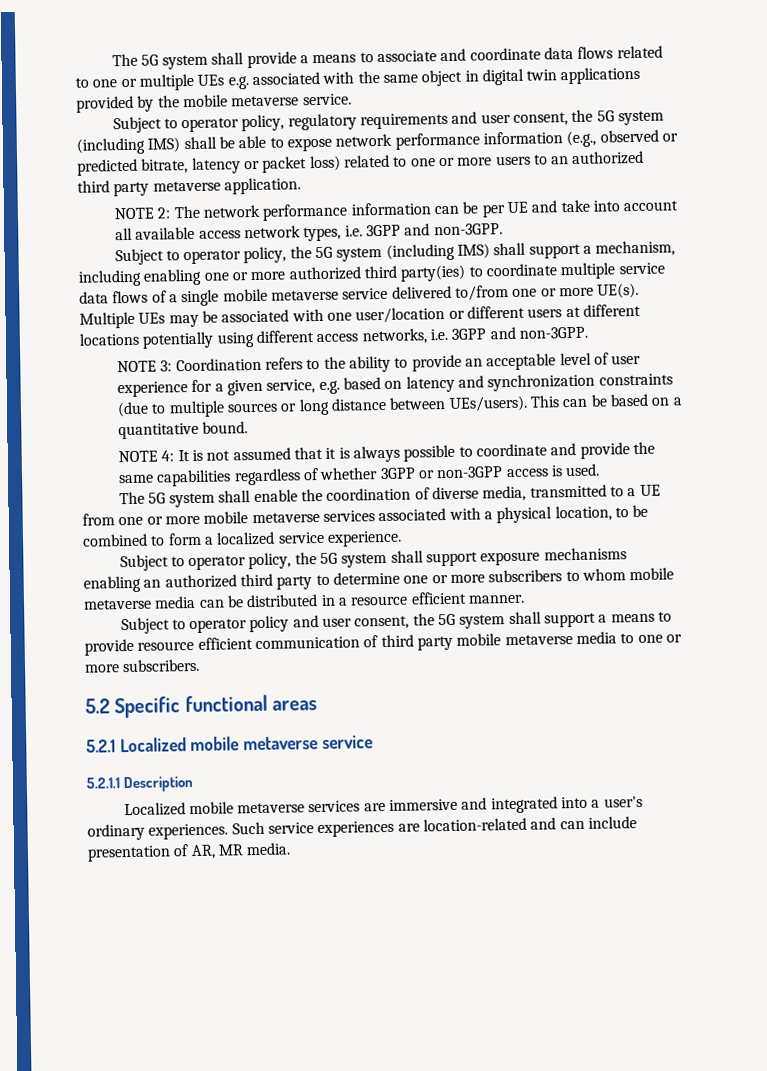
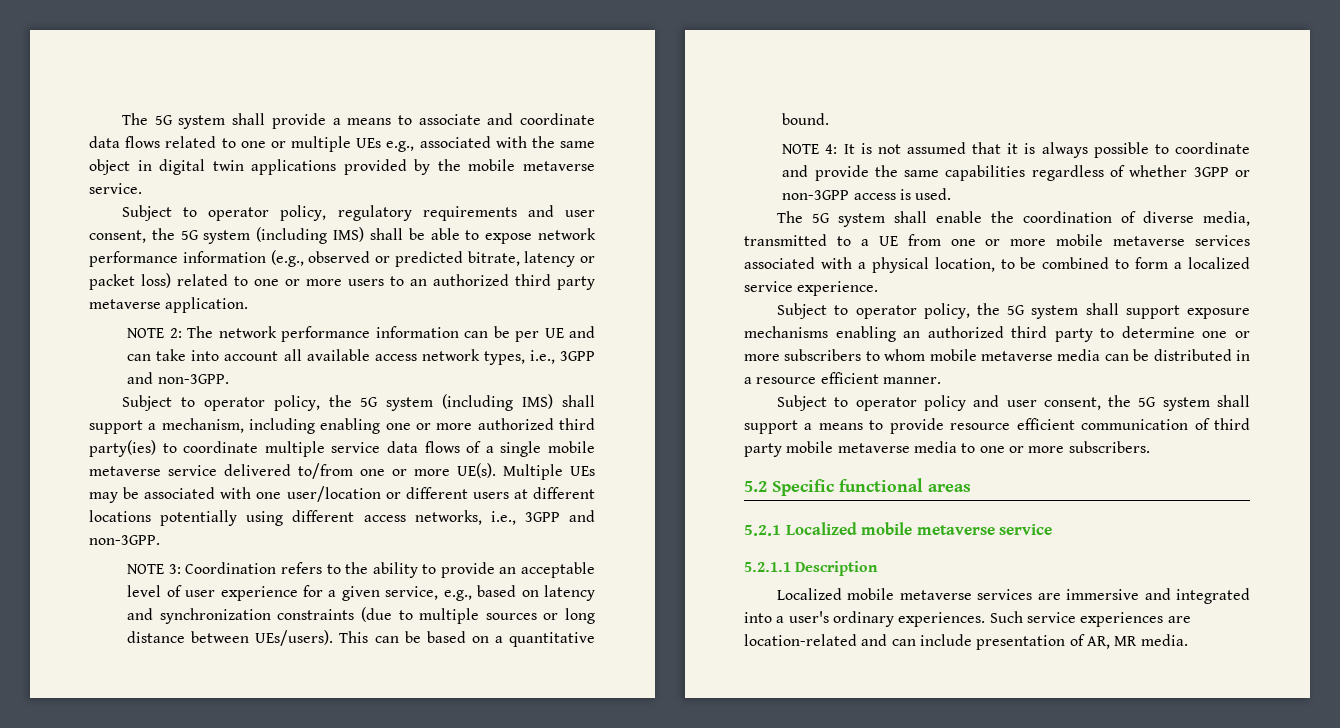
[227,76,249,90] e.g. -> [386,141,415,152] e.g.,
(558, 206) none -> [127,354,152,361] can
[344,225,363,237] i.e. -> [529,350,555,364] i.e.,
[429,328,448,341] i.e. -> [490,511,516,525] i.e.,
[318,380,340,394] e.g. -> [443,590,472,601] e.g.,

